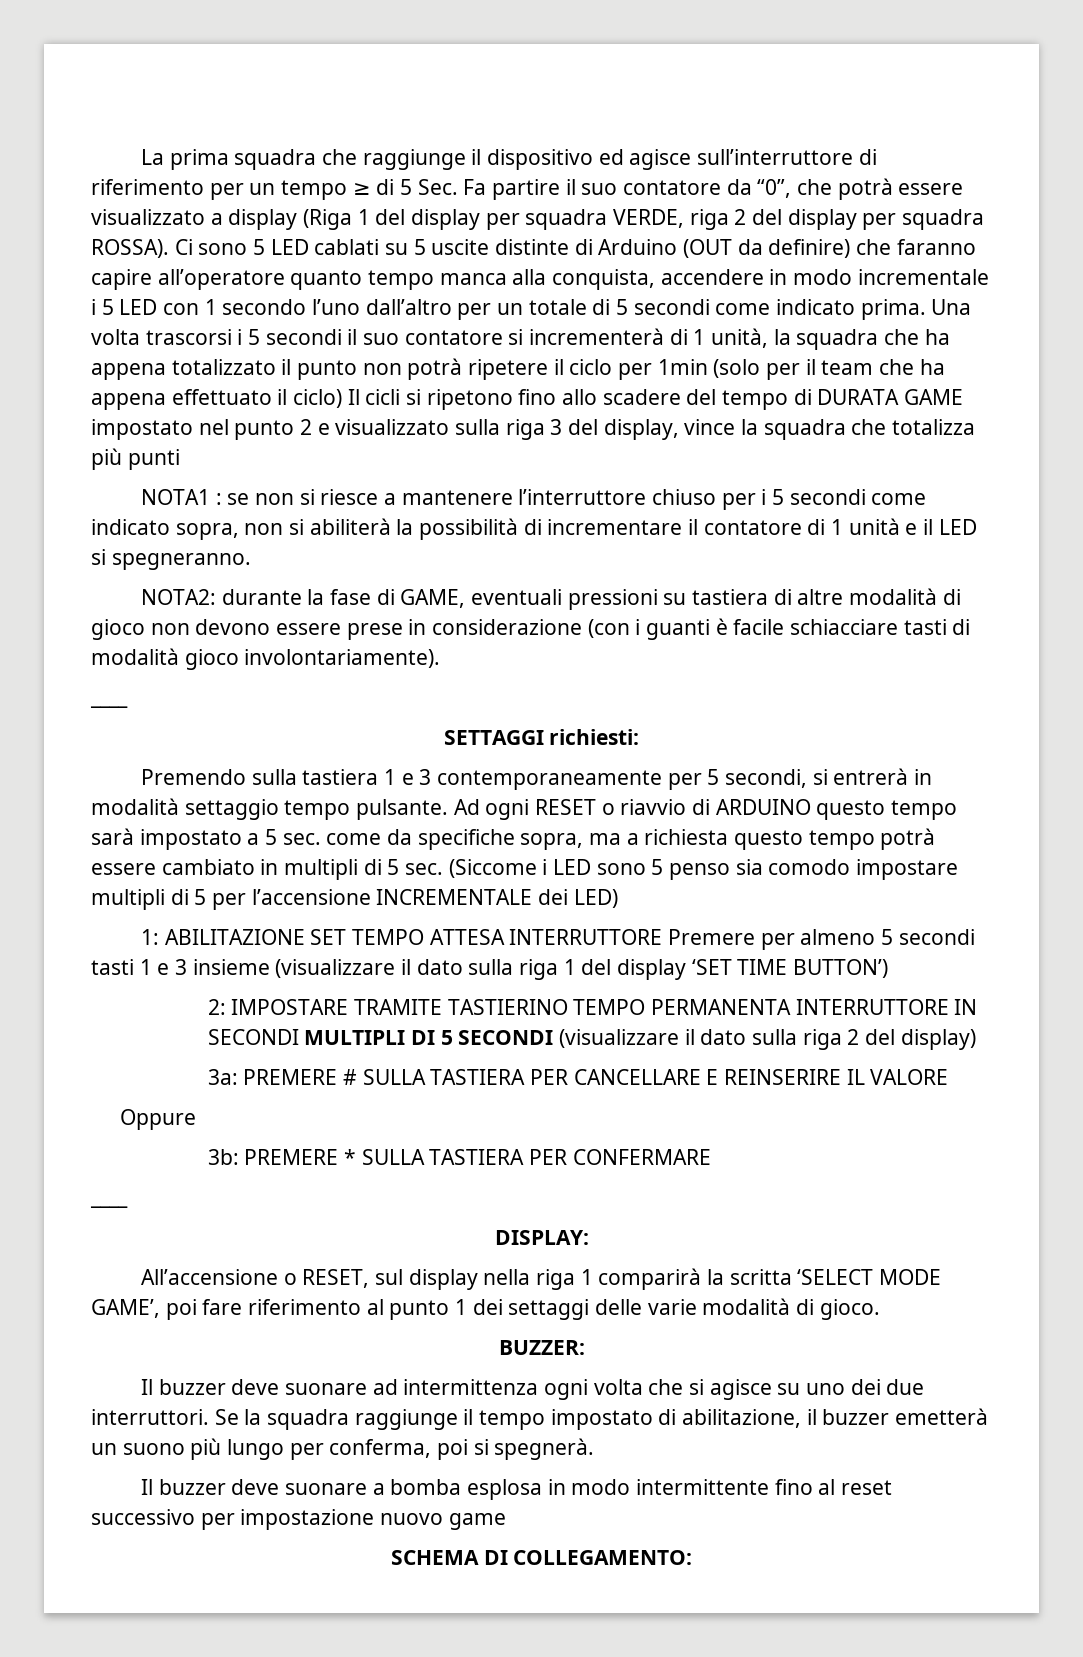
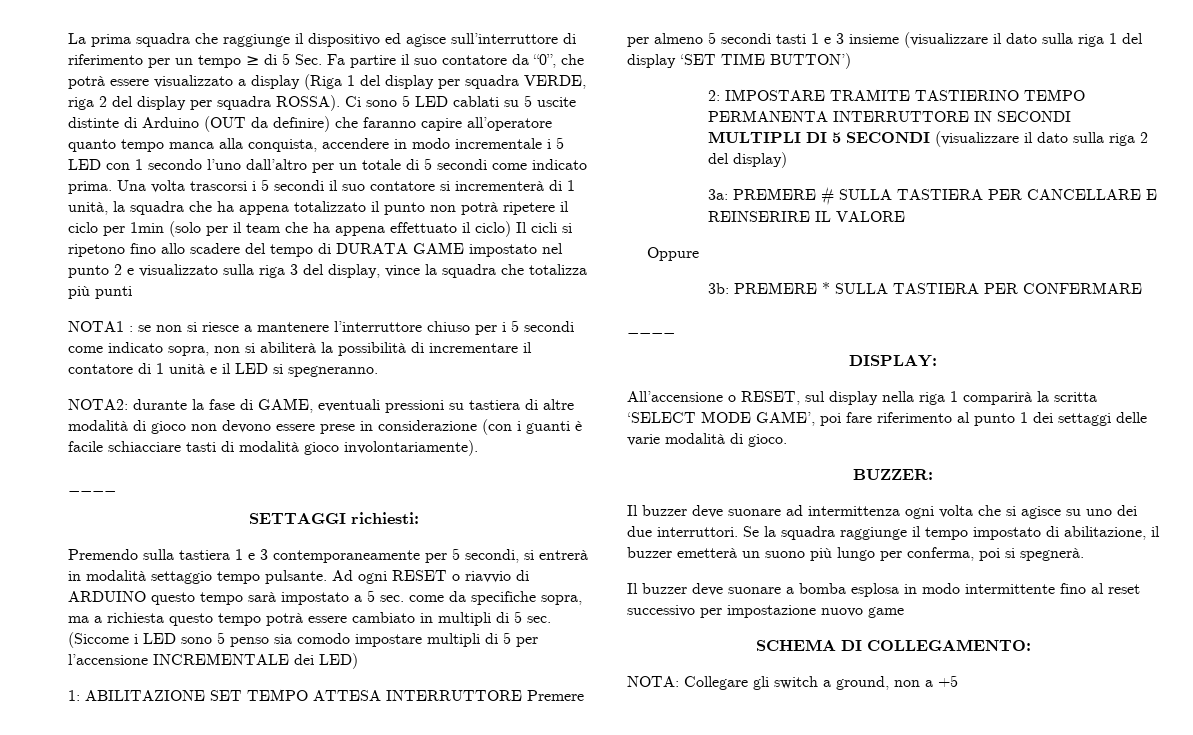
(693, 1557) none -> [627,675,958,690] // NOTA: Collegare gli switch a ground, non a +5

